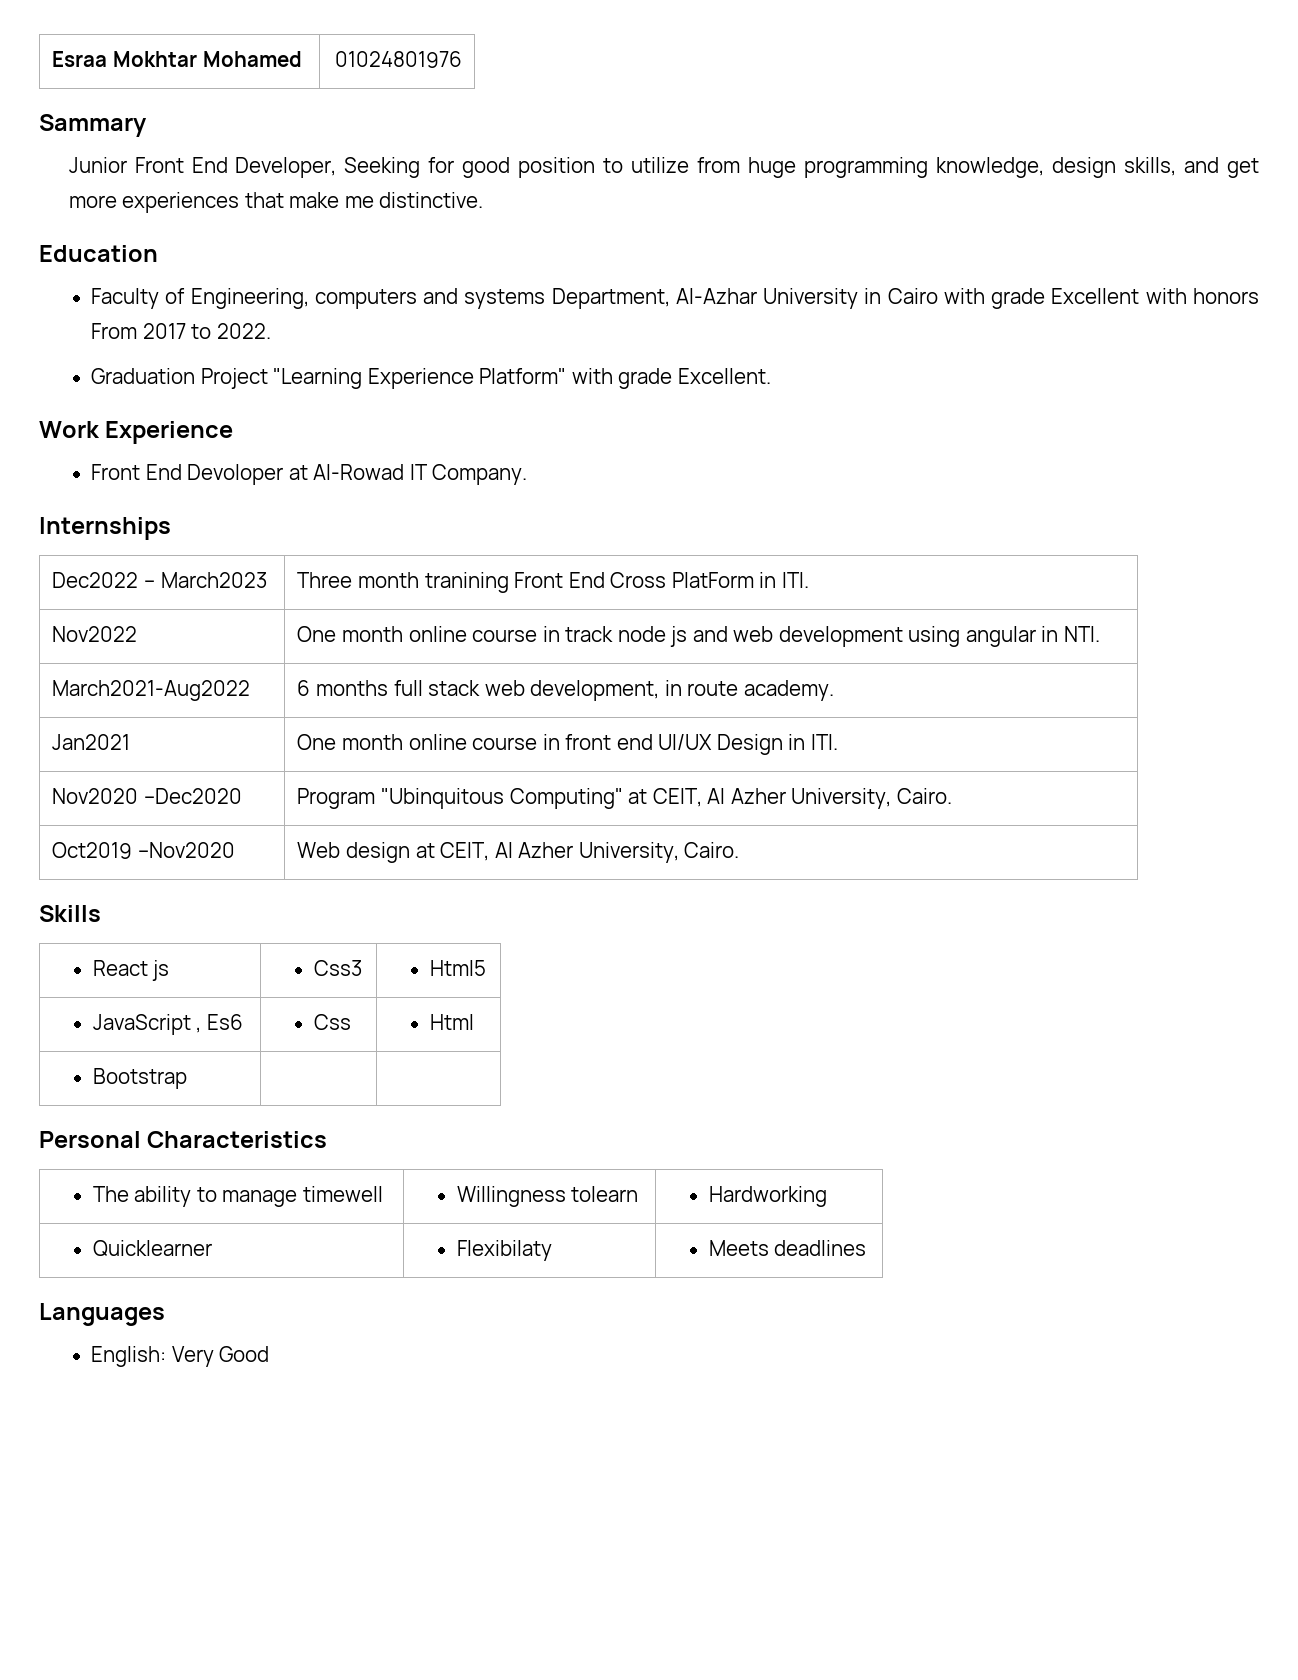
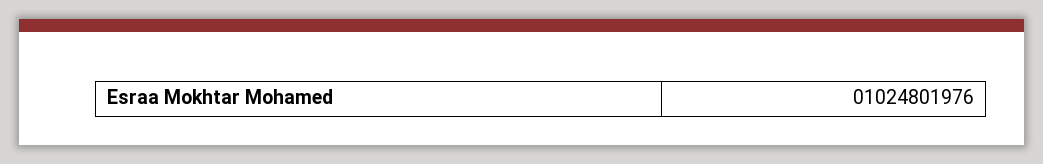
[39,114,147,137] [68,157,1259,178] [68,192,484,213] [39,245,158,262] [91,288,1260,309] [91,323,271,339] [91,368,771,389] [39,421,234,444] [91,464,528,485] [39,517,171,540] [52,572,267,588] [297,572,809,593] [52,626,138,642] [297,626,1100,647] [52,680,251,701] [297,680,834,701] [52,734,131,750] [297,734,838,755] [52,788,242,804] [297,788,952,809] [52,842,235,859] [297,842,740,863] [39,905,101,922] [92,960,170,981] [313,960,362,976] [429,960,486,976] [92,1014,243,1035] [313,1014,351,1030] [429,1014,474,1030] [92,1068,187,1089] [39,1131,328,1148] [92,1186,383,1207] [456,1186,639,1207] [708,1186,827,1207] [92,1240,212,1256] [456,1240,552,1261] [708,1240,867,1256] [39,1303,165,1326] [91,1346,270,1367] // Sammary // Junior Front End Developer, Seeking for good position to utilize from huge programming knowledge, design skills, and get more experiences that make me distinctive. // Education // Faculty of Engineering, computers and systems Department, Al-Azhar University in Cairo with grade Excellent with honors From 2017 to 2022. // Graduation Project "Learning Experience Platform" with grade Excellent. // Work Experience // Front End Devoloper at Al-Rowad IT Company. // Internships // Dec2022 – March2023 | Three month tranining Front End Cross PlatForm in ITI. // Nov2022 | One month online course in track node js and web development using angular in NTI. // March2021-Aug2022 | 6 months full stack web development, in route academy. // Jan2021 | One month online course in front end UI/UX Design in ITI. // Nov2020 –Dec2020 | Program "Ubinquitous Computing" at CEIT, Al Azher University, Cairo. // Oct2019 –Nov2020 | Web design at CEIT, Al Azher University, Cairo. // Skills // React js | Css3 | Html5 // JavaScript , Es6 | Css | Html // Bootstrap | | // Personal Characteristics // The ability to manage timewell | Willingness tolearn | Hardworking // Quicklearner | Flexibilaty | Meets deadlines // Languages // English: Very Good -> (975, 96) none

